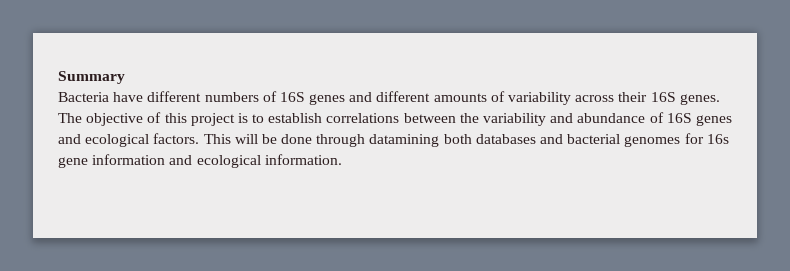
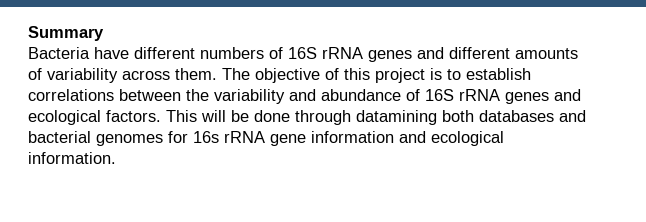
(305, 97) none -> [322,47,363,59] rRNA
[618,92,720,105] their 16S genes. -> [175,68,217,80] them.
(692, 118) none -> [459,89,500,101] rRNA
(729, 139) none -> [224,131,265,143] rRNA

